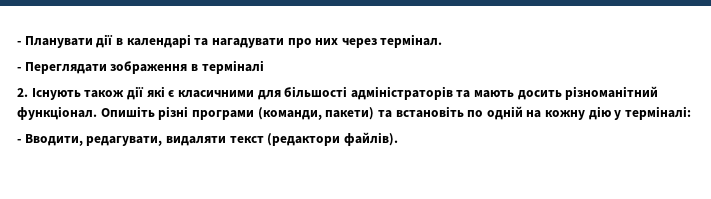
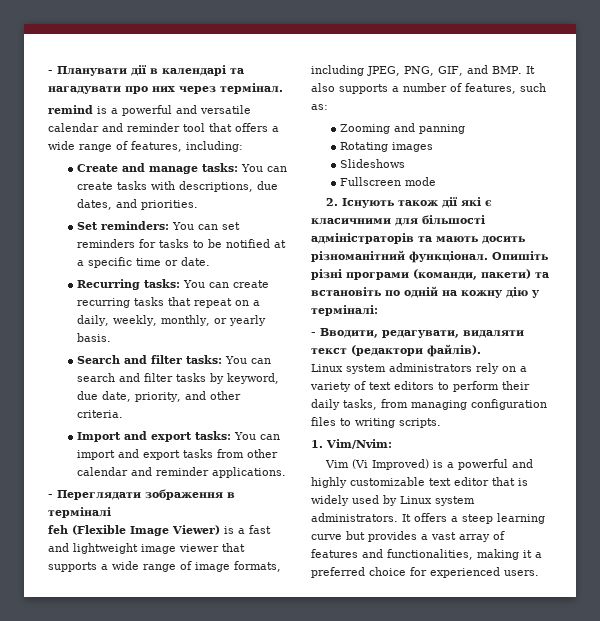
(443, 41) none -> [48,105,251,116] [48,123,279,132] [48,141,243,152] [77,163,288,174] [77,181,279,192] [77,199,199,210] [77,221,241,230] [77,239,287,248] [77,257,211,268] [77,279,270,290] [77,297,261,308] [77,315,267,326] [77,333,112,342] [77,355,272,364] [77,373,280,384] [77,391,242,402] [77,410,124,418] [77,431,281,442] [77,449,279,460] [77,467,287,478] // remind is a powerful and versatile calendar and reminder tool that offers a wide range of features, including: // Create and manage tasks: You can create tasks with descriptions, due dates, and priorities. // Set reminders: You can set reminders for tasks to be notified at a specific time or date. // Recurring tasks: You can create recurring tasks that repeat on a daily, weekly, monthly, or yearly basis. // Search and filter tasks: You can search and filter tasks by keyword, due date, priority, and other criteria. // Import and export tasks: You can import and export tasks from other calendar and reminder applications.
(264, 67) none -> [48,525,271,536] [48,543,245,554] [48,561,281,572] [311,65,535,76] [311,83,546,94] [311,104,328,110] [340,123,466,134] [340,142,434,152] [340,159,406,168] [340,177,437,186] // feh (Flexible Image Viewer) is a fast and lightweight image viewer that supports a wide range of image formats, including JPEG, PNG, GIF, and BMP. It also supports a number of features, such as: // Zooming and panning // Rotating images // Slideshows // Fullscreen mode
(398, 139) none -> [311,363,527,374] [310,381,530,392] [311,399,547,410] [311,417,441,428] [311,439,392,449] [324,459,533,470] [311,477,528,488] [311,495,475,506] [311,513,545,524] [311,531,505,542] [311,549,542,560] [311,567,539,578] // Linux system administrators rely on a variety of text editors to perform their daily tasks, from managing configuration files to writing scripts. // 1. Vim/Nvim: // Vim (Vi Improved) is a powerful and highly customizable text editor that is widely used by Linux system administrators. It offers a steep learning curve but provides a vast array of features and functionalities, making it a preferred choice for experienced users.

